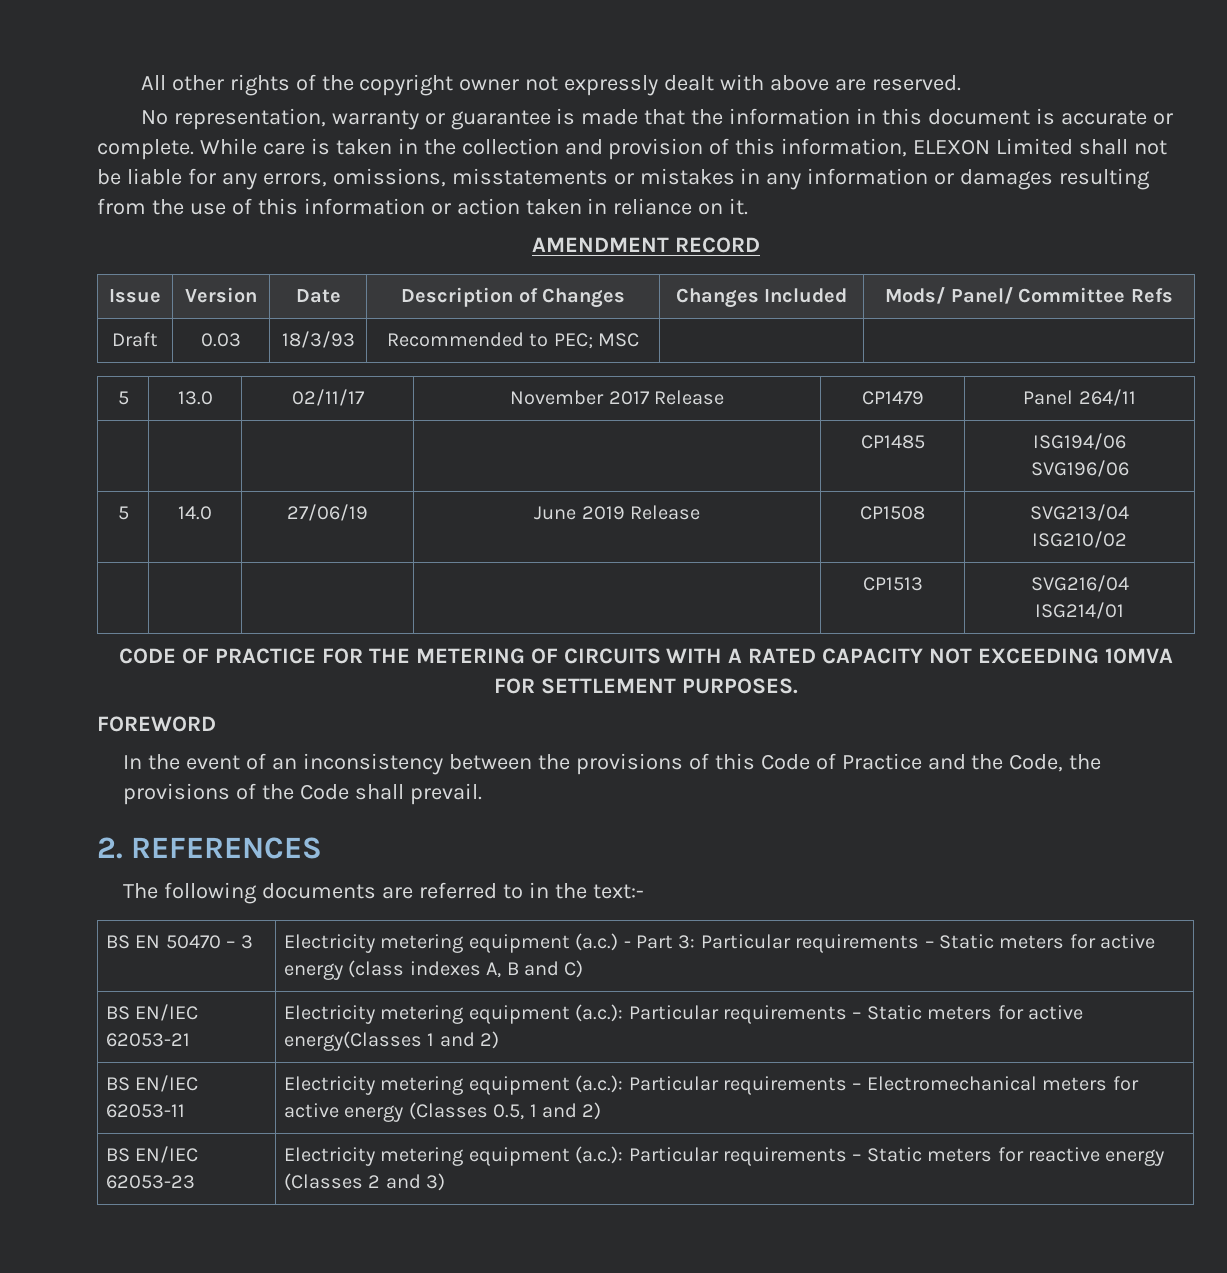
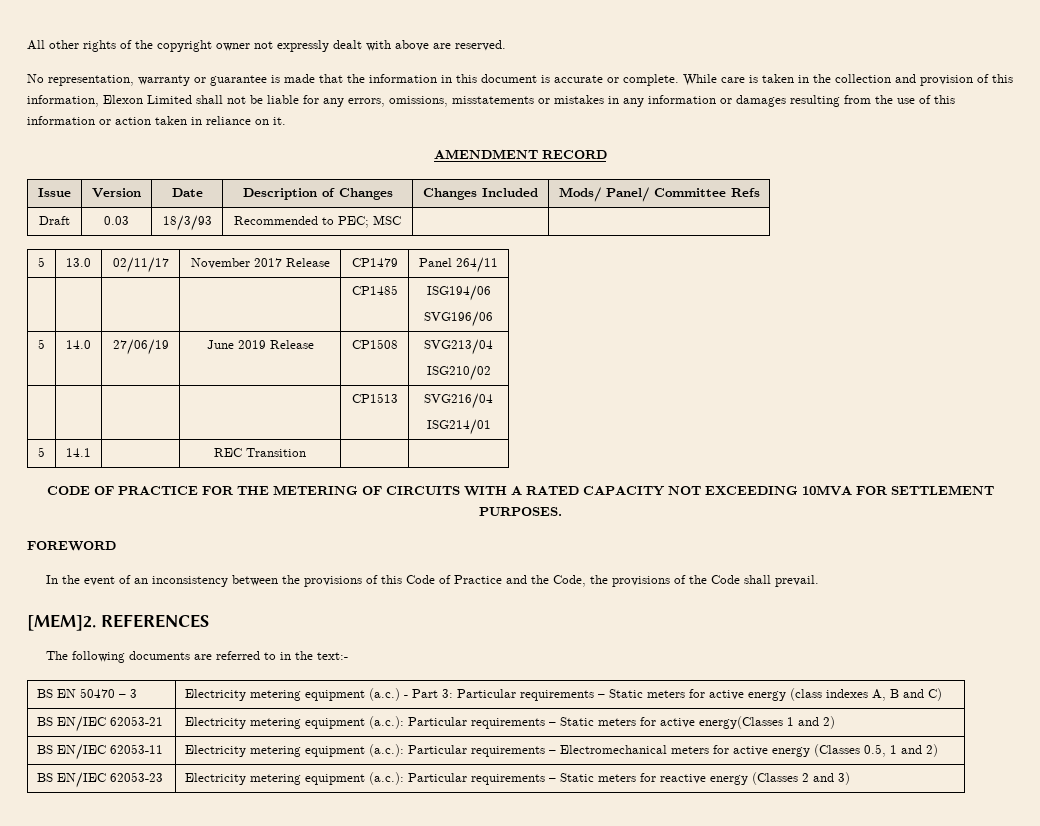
[913,139,991,155] ELEXON -> [103,95,143,104] Elexon
(1124, 610) none -> [38,447,45,457] [66,448,91,457] [214,448,306,457] // 5 | 14.1 | | REC Transition | |
[97,837,123,859] 2. -> [27,614,96,631] [MEM]2.

